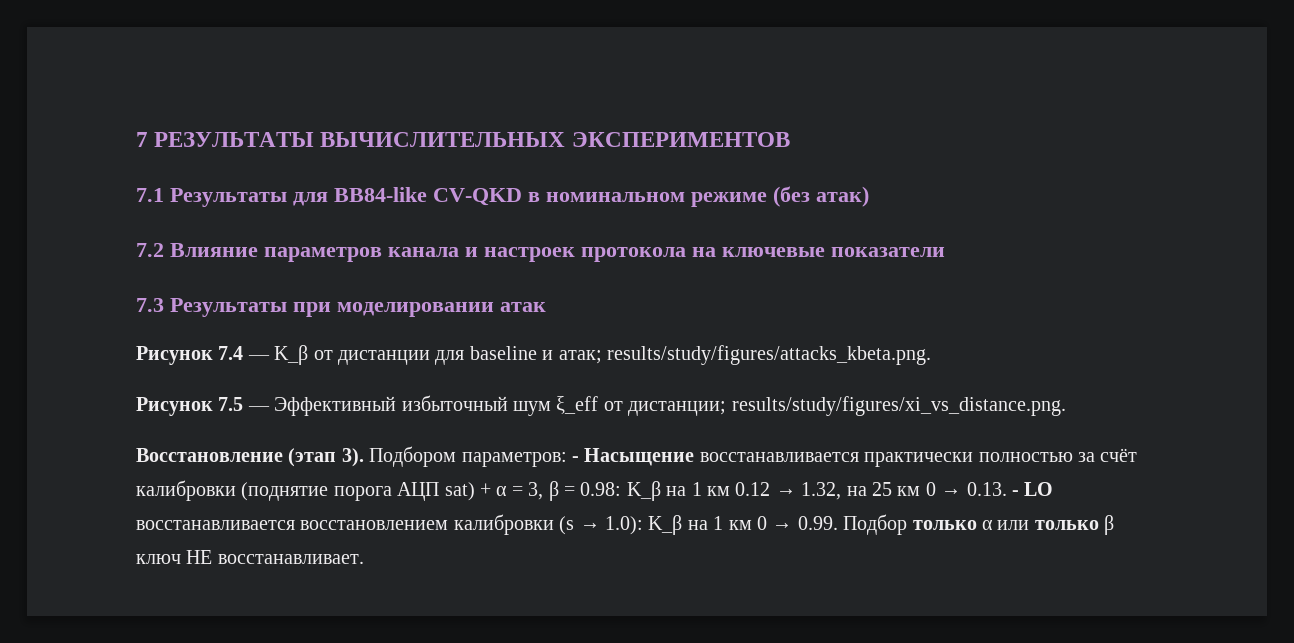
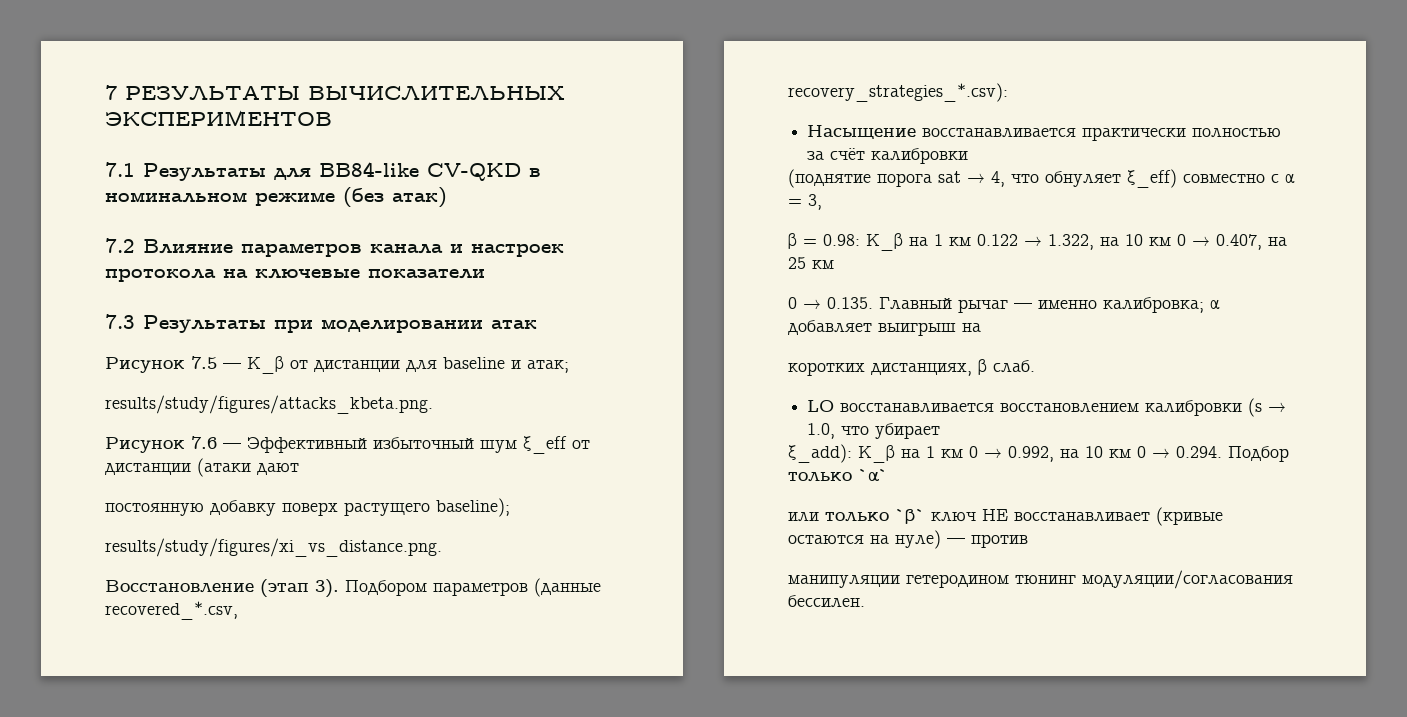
[218,346,244,360] 7.4 -> [191,356,217,369] 7.5
(602, 357) none -> (569, 366) //
[218,397,244,411] 7.5 -> [191,436,217,449] 7.6
[628,401,727,416] дистанции; -> [105,458,299,477] [105,498,510,517] дистанции (атаки дают // постоянную добавку поверх растущего baseline); //
[461,452,579,467] параметров: - -> [433,578,601,597] [105,601,238,620] [788,83,1008,102] параметров (данные recovered_*.csv, // recovery_strategies_*.csv): //
(236, 490) none -> (969, 156) //
[397,482,491,501] АЦП sat) + -> [938,169,1279,188] sat → 4, что обнуляет ξ_eff) совместно с
(544, 491) none -> (822, 202) //
[735,482,842,500] 0.12 → 1.32, -> [977,234,1262,250] 0.122 → 1.322, на 10 км 0 → 0.407,
[925,482,1019,496] 0 → 0.13. - -> [788,297,1220,313] [788,320,981,336] [788,359,1035,376] // 0 → 0.135. Главный рычаг — именно калибровка; α добавляет выигрыш на // коротких дистанциях, β слаб. //
[604,516,643,535] 1.0): -> [807,423,941,439] [788,444,852,463] 1.0, что убирает // ξ_add):
[797,516,838,530] 0.99. -> [1008,446,1222,462] 0.992, на 10 км 0 → 0.294.
[981,520,993,530] α -> [858,469,888,481] `α` //
[1104,515,1115,535] β -> [895,509,925,524] `β`
[217,554,364,564] восстанавливает. -> [1014,507,1223,526] [788,530,1028,549] [788,570,1293,589] [788,595,865,608] восстанавливает (кривые остаются на нуле) — против // манипуляции гетеродином тюнинг модуляции/согласования бессилен.

